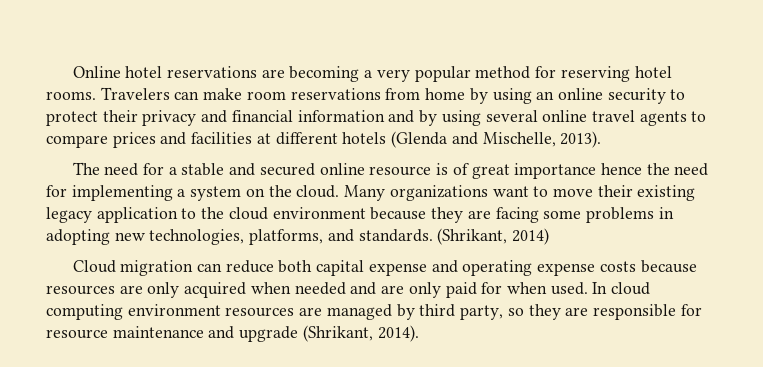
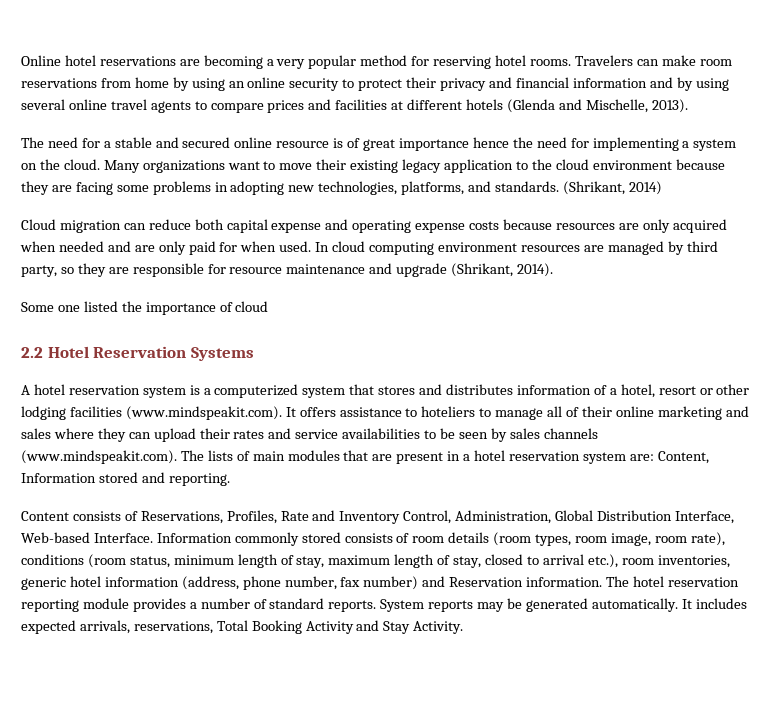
(419, 333) none -> [21,301,269,315] [21,346,254,361] [21,384,750,398] [21,406,749,420] [21,428,598,442] [21,450,709,464] [21,472,230,486] [21,510,734,524] [21,532,725,546] [21,554,730,568] [21,576,739,590] [21,598,747,612] [21,620,464,634] // Some one listed the importance of cloud // 2.2 Hotel Reservation Systems // A hotel reservation system is a computerized system that stores and distributes information of a hotel, resort or other lodging facilities (www.mindspeakit.com). It offers assistance to hoteliers to manage all of their online marketing and sales where they can upload their rates and service availabilities to be seen by sales channels (www.mindspeakit.com). The lists of main modules that are present in a hotel reservation system are: Content, Information stored and reporting. // Content consists of Reservations, Profiles, Rate and Inventory Control, Administration, Global Distribution Interface, Web-based Interface. Information commonly stored consists of room details (room types, room image, room rate), conditions (room status, minimum length of stay, maximum length of stay, closed to arrival etc.), room inventories, generic hotel information (address, phone number, fax number) and Reservation information. The hotel reservation reporting module provides a number of standard reports. System reports may be generated automatically. It includes expected arrivals, reservations, Total Booking Activity and Stay Activity.

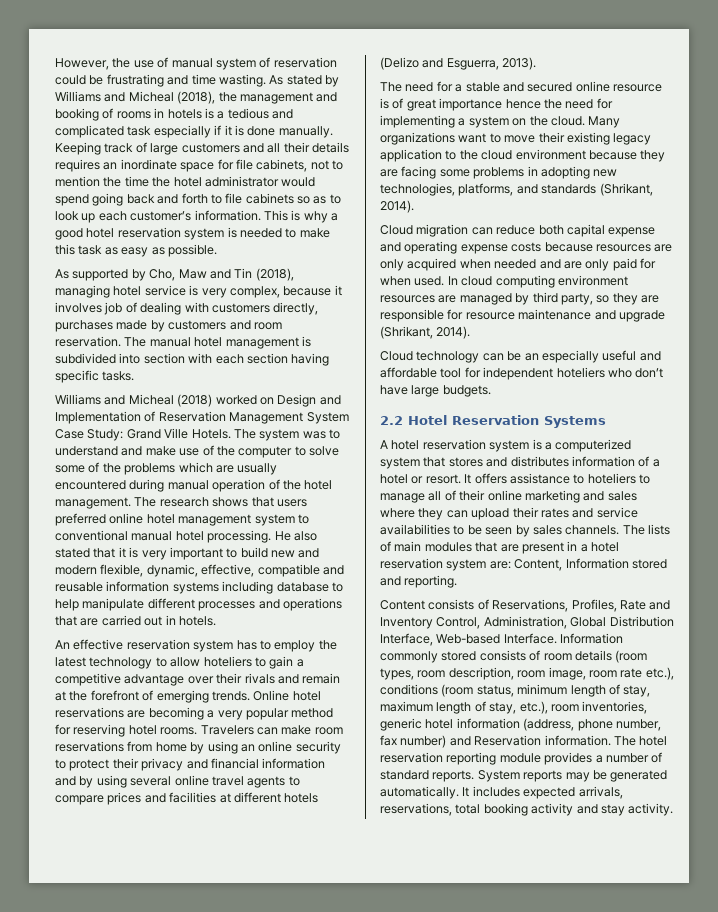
(21, 60) none -> [55,57,337,70] [55,74,339,87] [55,91,338,104] [55,108,293,121] [55,125,333,138] [55,142,349,155] [55,159,343,172] [55,176,316,187] [55,193,341,206] [55,210,338,223] [55,227,330,240] [55,244,217,257] [55,268,294,281] [55,285,342,298] [55,302,319,315] [55,320,282,332] [55,336,311,349] [55,353,330,366] [55,370,135,383] [55,394,341,407] [55,411,349,424] [55,428,340,441] [55,445,339,458] [55,462,278,475] [55,479,333,492] [55,497,307,509] [55,513,309,526] [55,530,317,543] [55,547,320,560] [55,564,344,577] [55,581,343,594] [55,598,342,611] [55,615,216,626] [55,639,337,652] [55,656,304,669] [55,673,341,686] [55,690,250,703] However, the use of manual system of reservation could be frustrating and time wasting. As stated by Williams and Micheal (2018), the management and booking of rooms in hotels is a tedious and complicated task especially if it is done manually. Keeping track of large customers and all their details requires an inordinate space for file cabinets, not to mention the time the hotel administrator would spend going back and forth to file cabinets so as to look up each customer’s information. This is why a good hotel reservation system is needed to make this task as easy as possible. // As supported by Cho, Maw and Tin (2018), managing hotel service is very complex, because it involves job of dealing with customers directly, purchases made by customers and room reservation. The manual hotel management is subdivided into section with each section having specific tasks. // Williams and Micheal (2018) worked on Design and Implementation of Reservation Management System Case Study: Grand Ville Hotels. The system was to understand and make use of the computer to solve some of the problems which are usually encountered during manual operation of the hotel management. The research shows that users preferred online hotel management system to conventional manual hotel processing. He also stated that it is very important to build new and modern flexible, dynamic, effective, compatible and reusable information systems including database to help manipulate different processes and operations that are carried out in hotels. // An effective reservation system has to employ the latest technology to allow hoteliers to gain a competitive advantage over their rivals and remain at the forefront of emerging trends.
[506,99,648,113] (Glenda and Mischelle, -> [380,57,499,70] (Delizo and Esguerra,
[495,181,662,195] standards. (Shrikant, 2014) -> [541,183,653,196] [380,200,414,213] standards (Shrikant, 2014).
[21,301,269,315] Some one listed the importance of cloud -> [380,350,661,363] [380,367,664,380] [380,385,491,397] Cloud technology can be an especially useful and affordable tool for independent hoteliers who don’t have large budgets.
[620,384,750,398] [21,406,282,420] hotel, resort or other lodging facilities (www.mindspeakit.com). -> [380,474,461,484] hotel or resort.
[543,428,598,439] [21,450,177,464] channels (www.mindspeakit.com). -> [565,525,620,535] channels.
[610,532,725,546] image, room rate), -> [448,667,674,680] description, room image, room rate etc.),
[485,554,584,565] closed to arrival -> (517, 708) none
[216,620,464,634] Total Booking Activity and Stay Activity. -> [455,803,674,816] total booking activity and stay activity.

